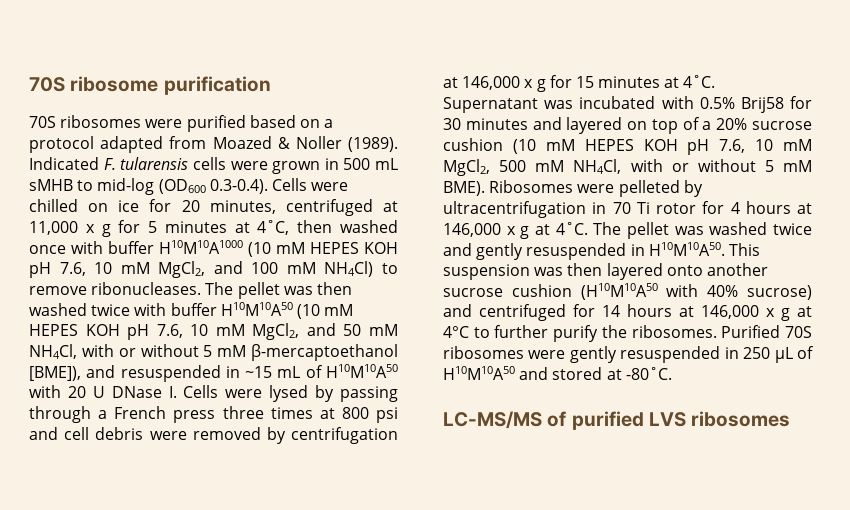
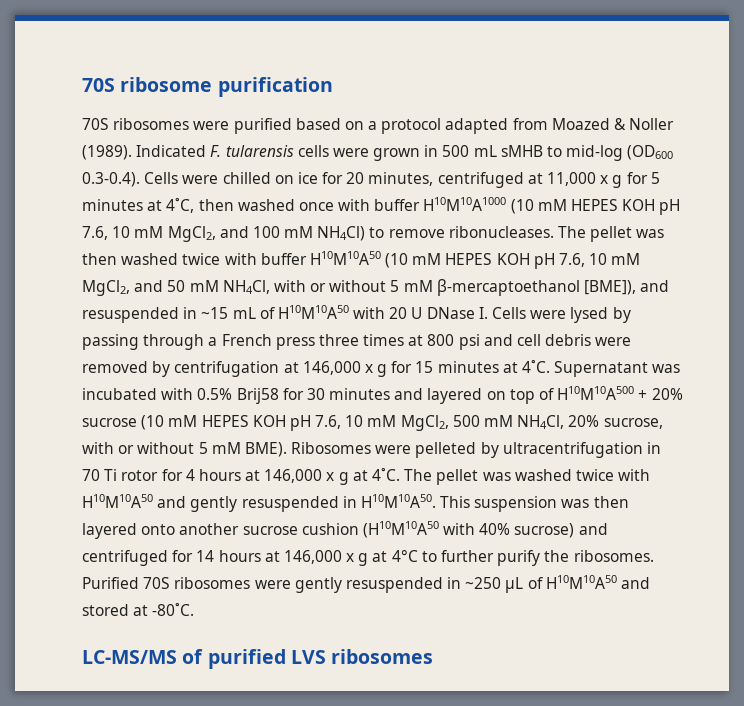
[702,121,712,130] a -> [557,386,648,400] H10M10A500 +
[443,138,503,151] cushion -> (137, 422) none
(622, 166) none -> [568,415,663,429] 20% sucrose,
(812, 229) none -> [618,469,651,481] [82,494,153,508] with H10M10A50
[743,347,771,359] 250 -> [465,577,502,589] ~250

